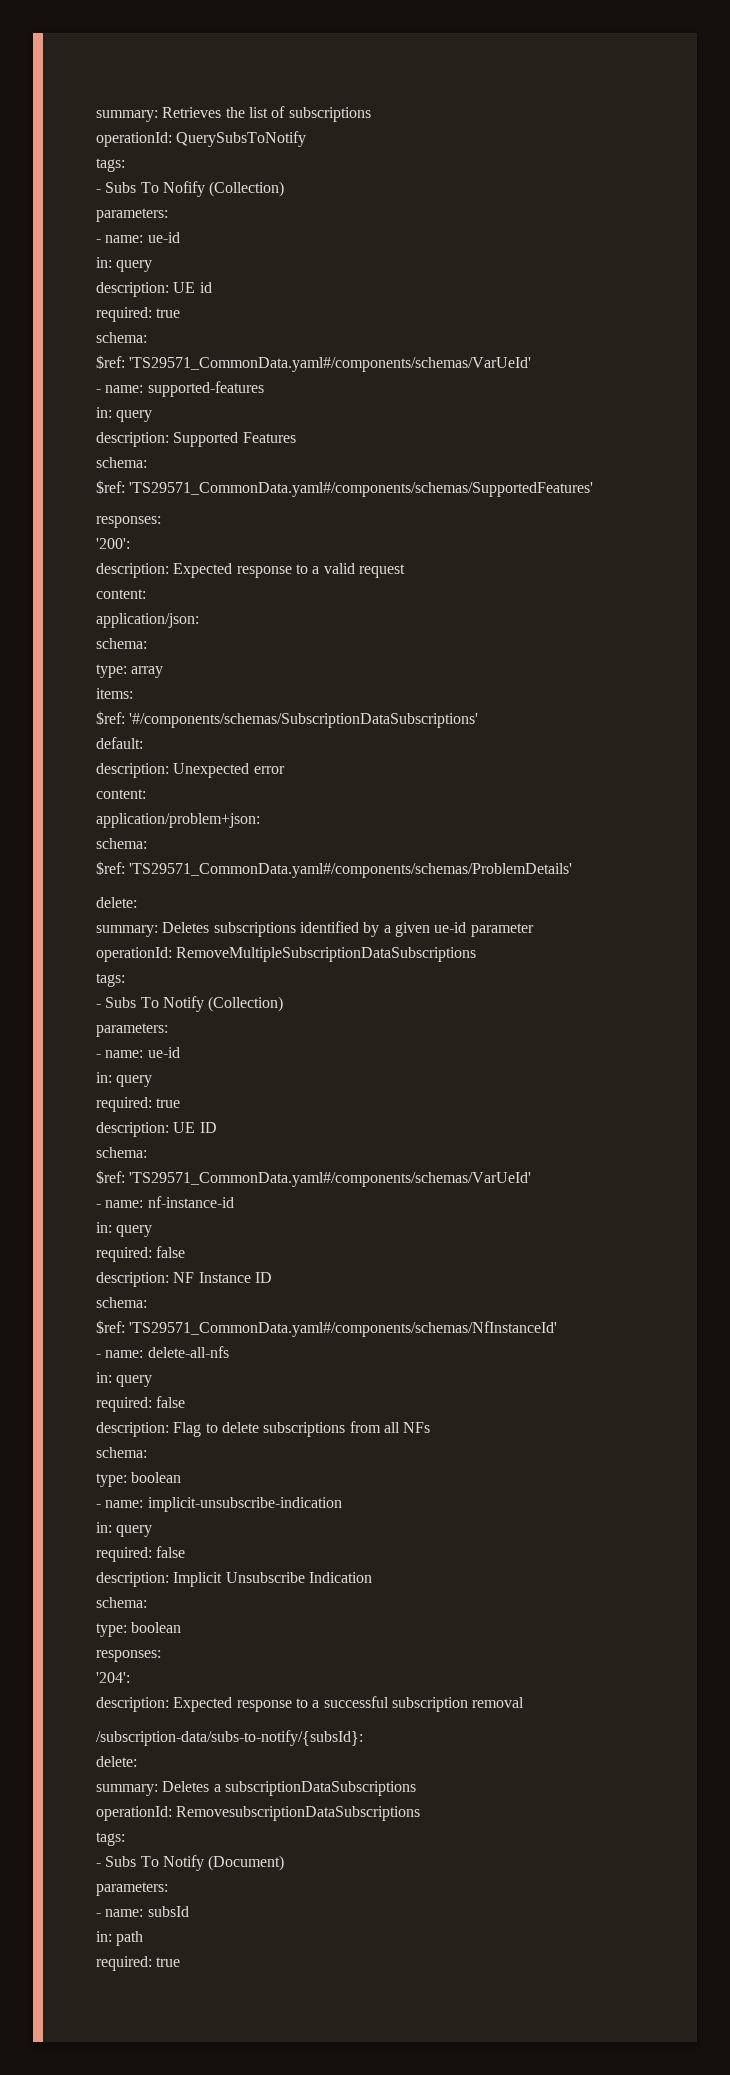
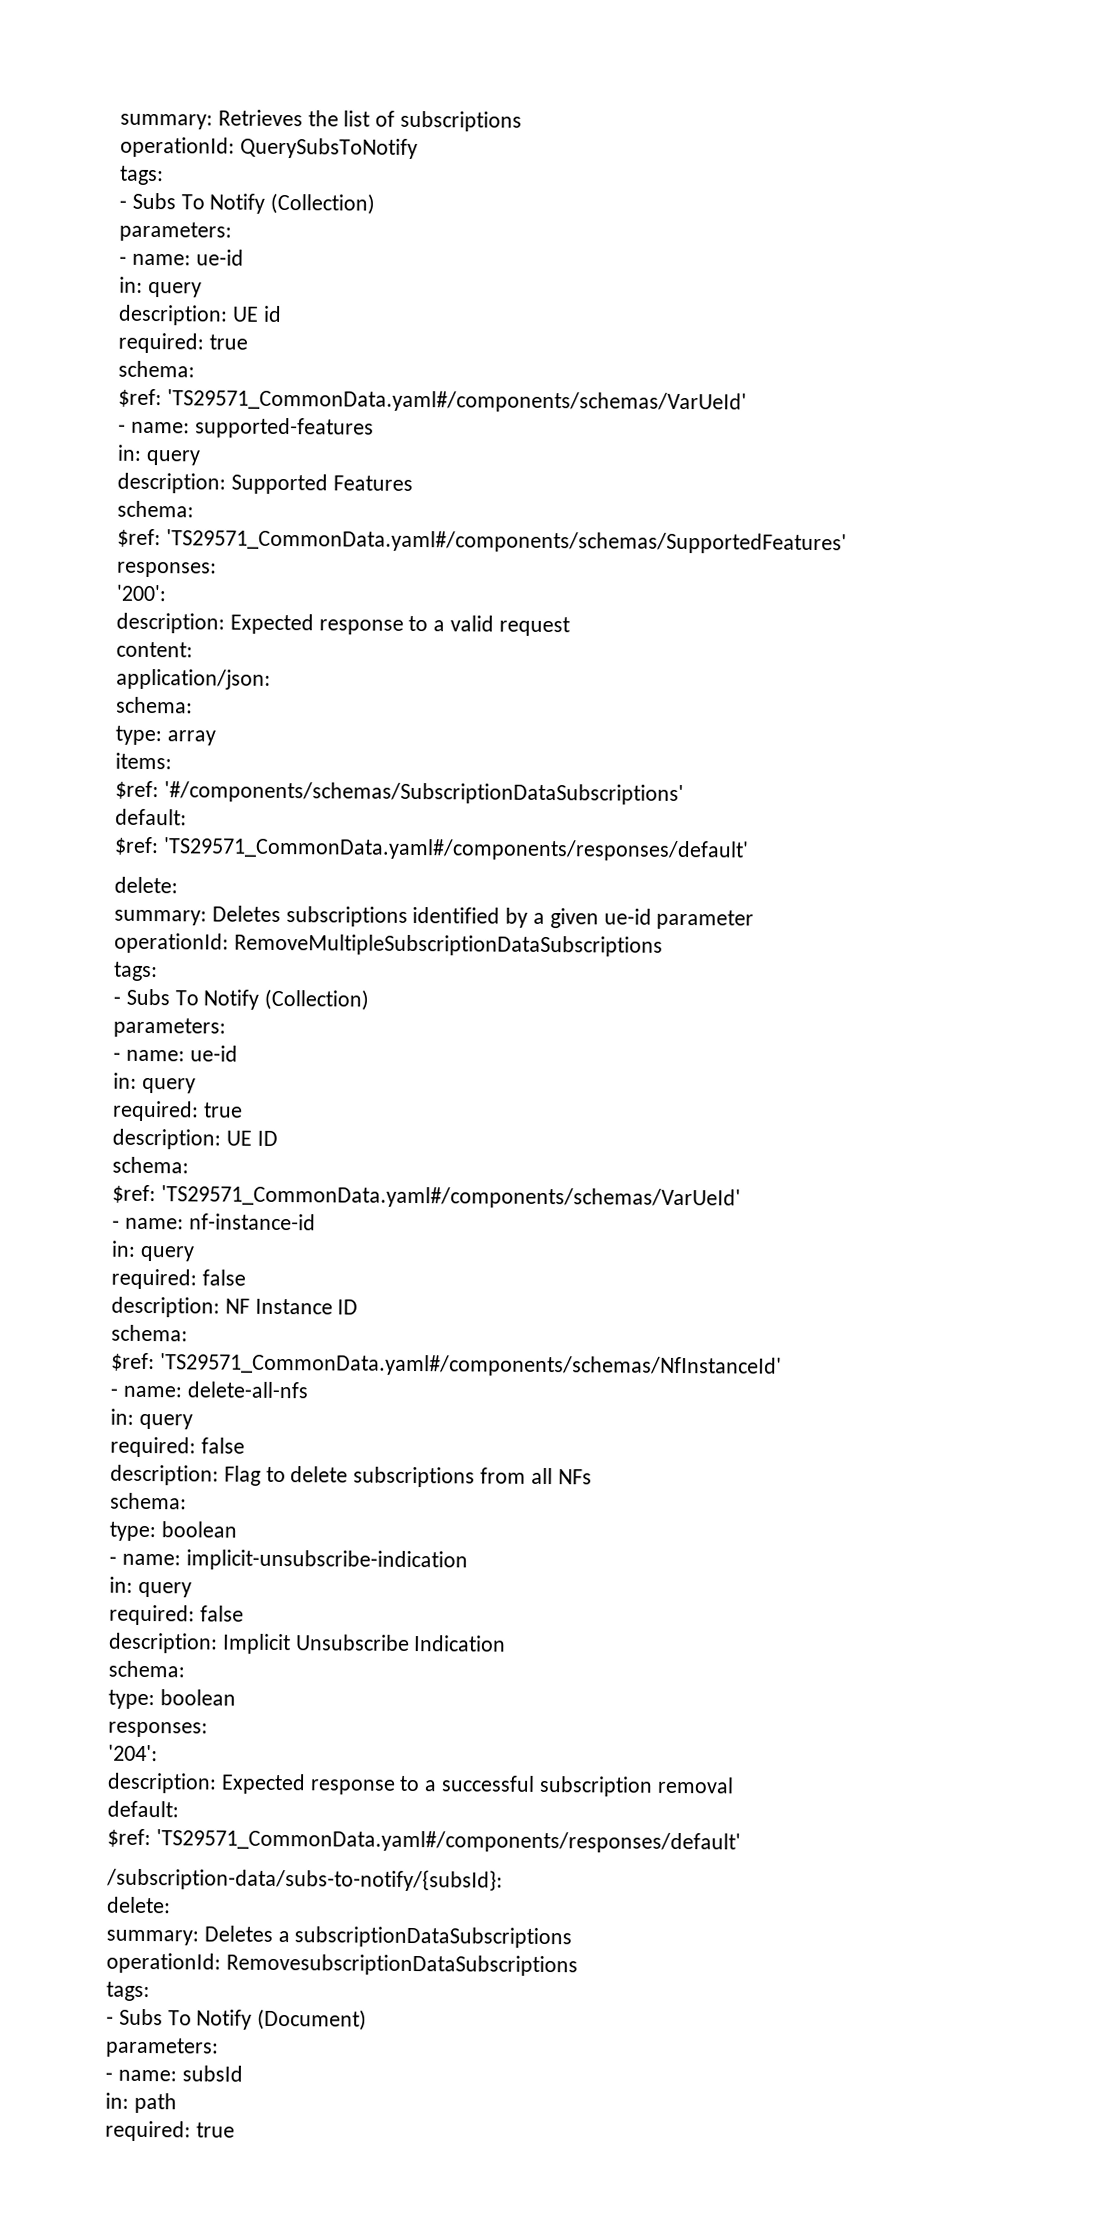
[162,181,205,197] Nofify -> [209,193,266,214] Notify
[96,763,285,778] [96,789,146,799] [96,813,260,828] [96,838,147,849] [96,861,573,878] // description: Unexpected error // content: // application/problem+json: // schema: // $ref: 'TS29571_CommonData.yaml#/components/schemas/ProblemDetails' -> [114,836,749,862] // $ref: 'TS29571_CommonData.yaml#/components/responses/default'
(525, 1702) none -> [107,1800,179,1818] [107,1828,741,1854] // default: // $ref: 'TS29571_CommonData.yaml#/components/responses/default'

